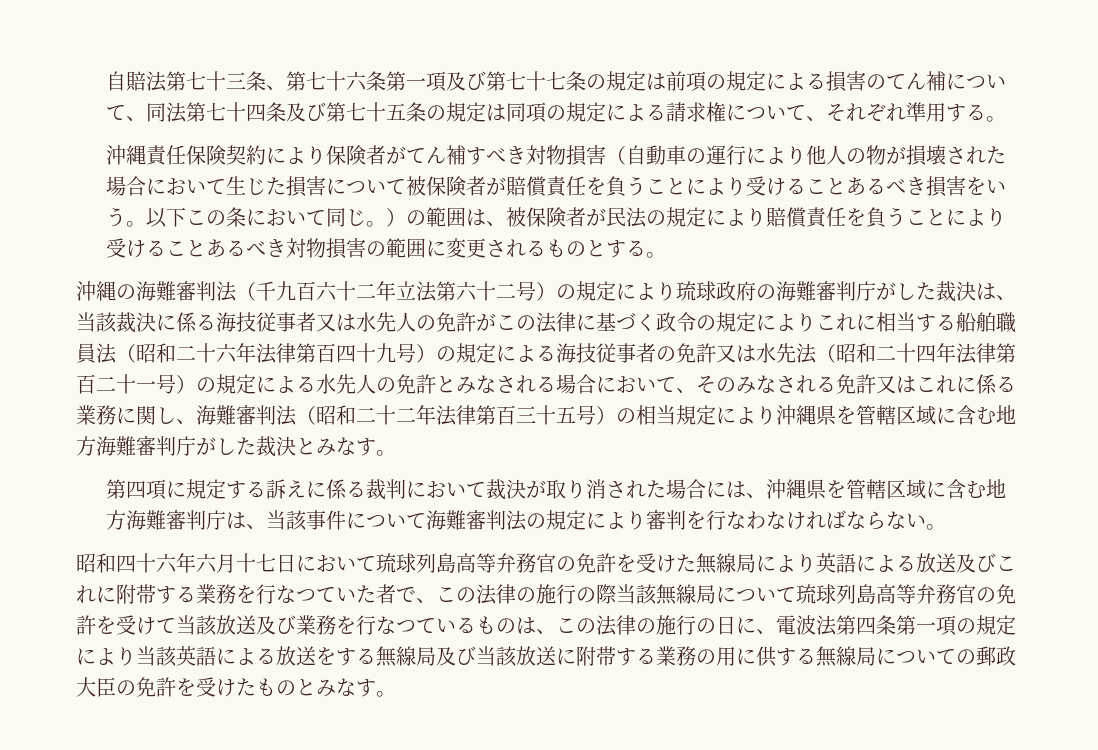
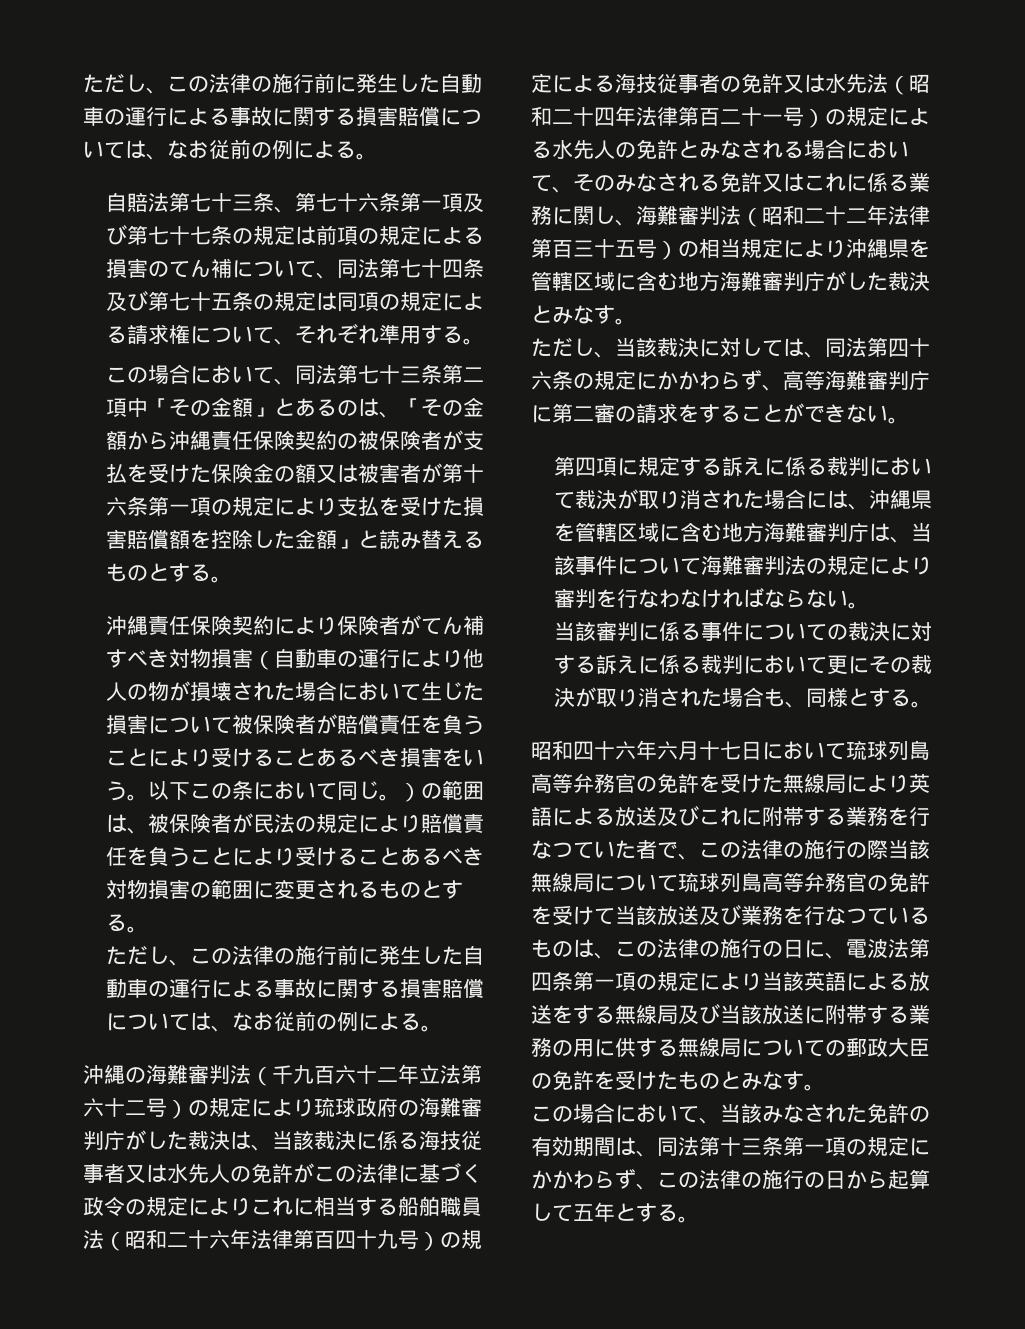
(106, 81) none -> [83,73,482,94] [83,106,482,126] [83,139,377,160] ただし、この法律の施行前に発生した自動車の運行による事故に関する損害賠償については、なお従前の例による。 //
(1007, 119) none -> [106,364,485,385] [106,397,485,418] [106,430,485,450] [106,463,485,483] [106,496,485,516] [106,529,485,549] [106,563,233,583] // この場合において、同法第七十三条第二項中「その金額」とあるのは、「その金額から沖縄責任保険契約の被保険者が支払を受けた保険金の額又は被害者が第十六条第一項の規定により支払を受けた損害賠償額を控除した金額」と読み替えるものとする。
(667, 255) none -> [106,945,485,966] [106,978,485,998] [106,1011,443,1032] // ただし、この法律の施行前に発生した自動車の運行による事故に関する損害賠償については、なお従前の例による。
(396, 453) none -> [531,337,930,358] [531,370,930,391] [531,403,909,424] // ただし、当該裁決に対しては、同法第四十六条の規定にかかわらず、高等海難審判庁に第二審の請求をすることができない。
(947, 527) none -> [554,621,933,641] [554,655,933,675] [554,687,933,708] // 当該審判に係る事件についての裁決に対する訴えに係る裁判において更にその裁決が取り消された場合も、同様とする。
(396, 694) none -> [531,1103,930,1124] [531,1136,930,1157] [531,1169,930,1190] [531,1202,699,1223] // この場合において、当該みなされた免許の有効期間は、同法第十三条第一項の規定にかかわらず、この法律の施行の日から起算して五年とする。

